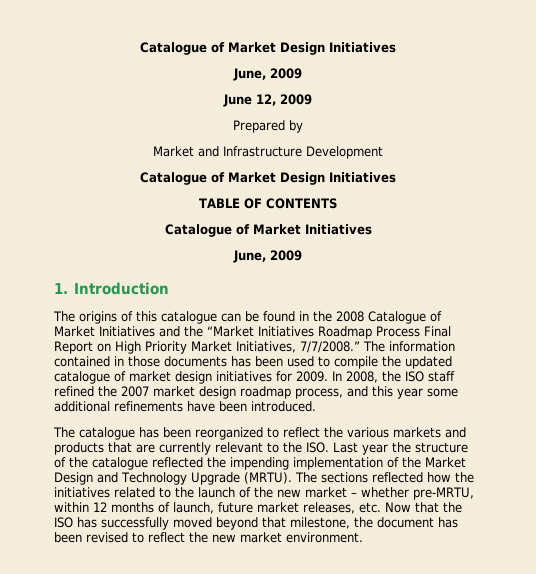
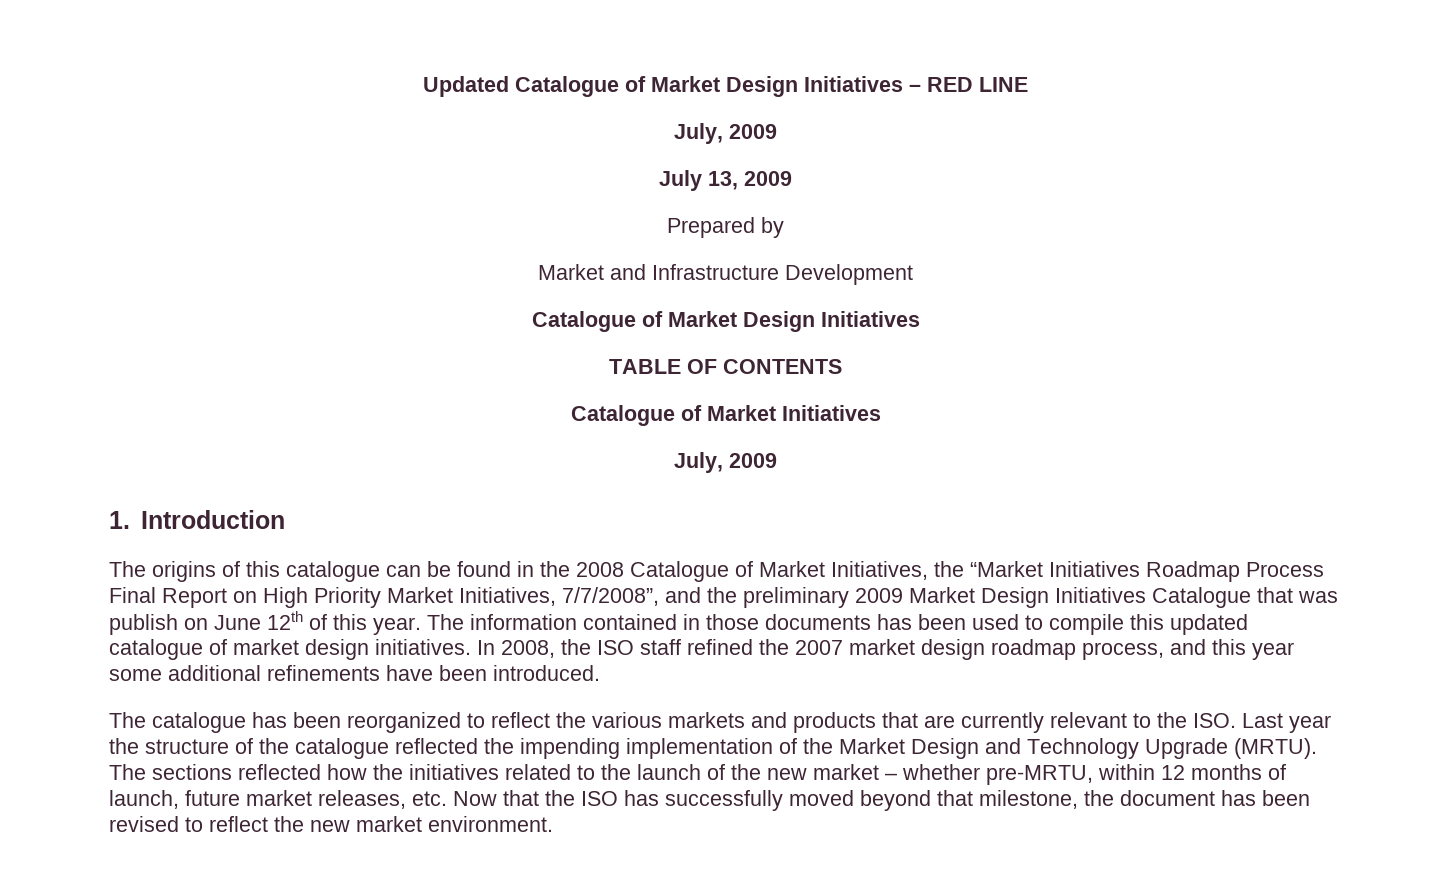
[140,42,396,55] [233,68,302,81] [223,94,276,107] Catalogue of Market Design Initiatives // June, 2009 // June 12, -> [423,76,1028,97] [674,123,777,144] [659,170,738,191] Updated Catalogue of Market Design Initiatives – RED LINE // July, 2009 // July 13,
[233,250,266,263] June, -> [674,452,723,473] July,
[99,326,180,337] Initiatives and -> [831,561,928,580] Initiatives,
[300,341,360,353] 7/7/2008.” -> [562,587,1338,608] [109,611,421,635] 7/7/2008”, and the preliminary 2009 Market Design Initiatives Catalogue that was publish on June 12th of this year.
[382,356,401,367] the -> [1130,614,1164,630] this
[216,371,328,382] initiatives for 2009. -> [375,639,471,655] initiatives.

